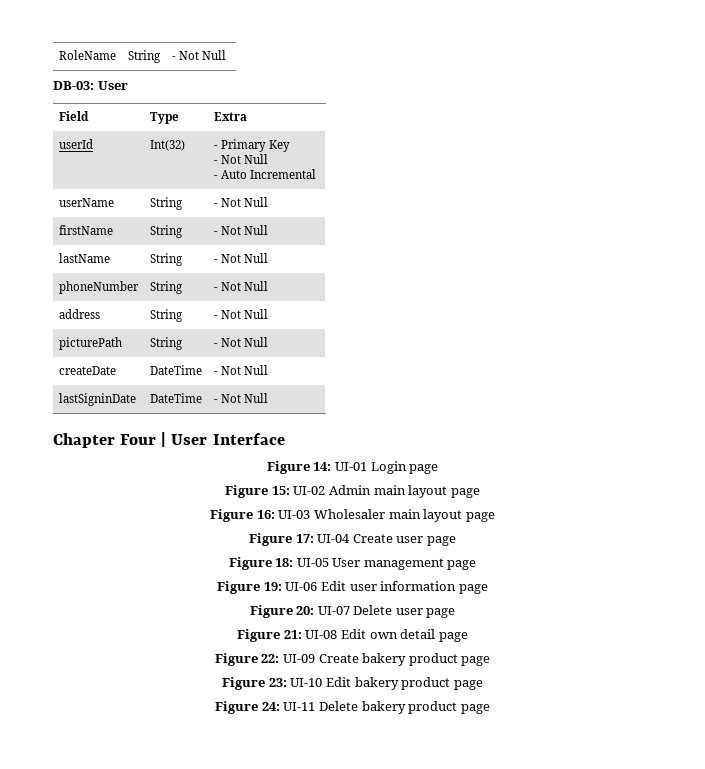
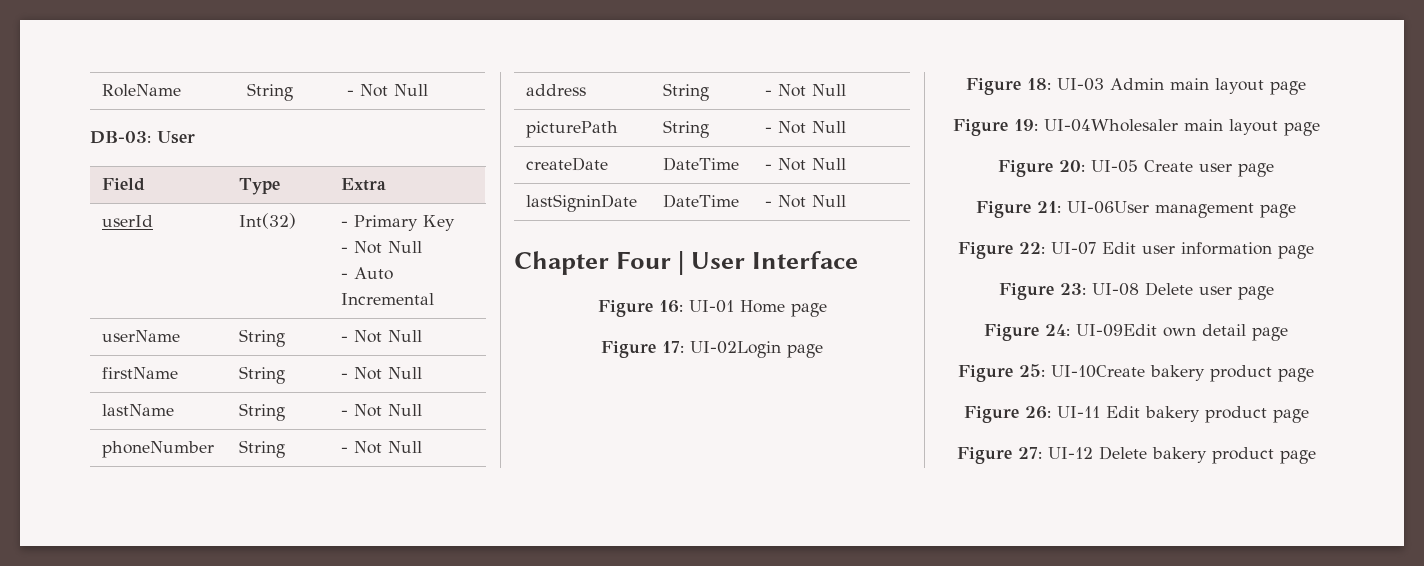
[313,461,439,474] [225,485,326,498] 14: UI-01 Login page // Figure 15: UI-02 -> [658,300,827,317] [601,341,823,358] [966,78,1104,95] 16: UI-01 Home page // Figure 17: UI-02Login page // Figure 18: UI-03
[256,509,495,522] [249,533,351,546] 16: UI-03 Wholesaler main layout page // Figure 17: UI-04 -> [1013,119,1320,136] [998,160,1138,177] 19: UI-04Wholesaler main layout page // Figure 20: UI-05
[275,558,361,567] 18: UI-05 User -> [1037,201,1149,214] 21: UI-06User
[263,582,318,591] 19: UI-06 -> [1019,242,1096,255] 22: UI-07
[296,606,350,615] 20: UI-07 -> [1059,283,1139,296] 23: UI-08
[283,629,366,639] 21: UI-08 Edit -> [1045,324,1157,337] 24: UI-09Edit
[261,653,491,666] [222,677,323,690] 22: UI-09 Create bakery product page // Figure 23: UI-10 -> [1019,364,1314,382] [963,406,1100,423] 25: UI-10Create bakery product page // Figure 26: UI-11
[261,702,316,711] 24: UI-11 -> [1017,447,1093,459] 27: UI-12

